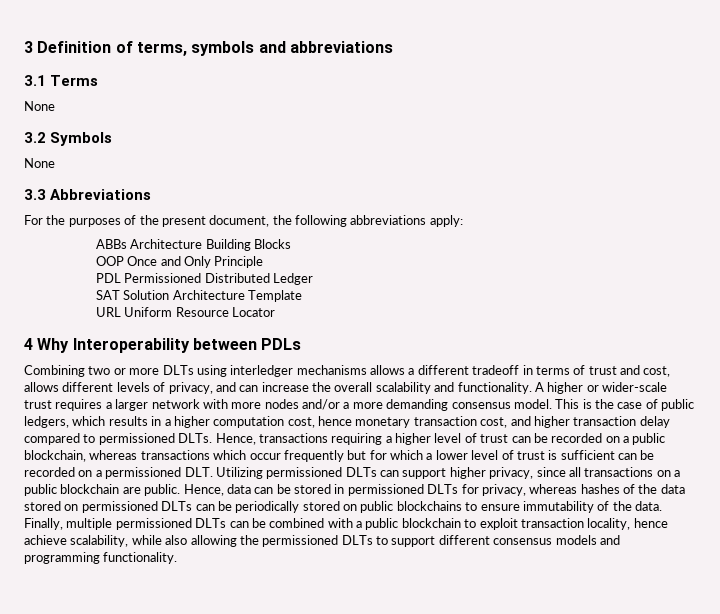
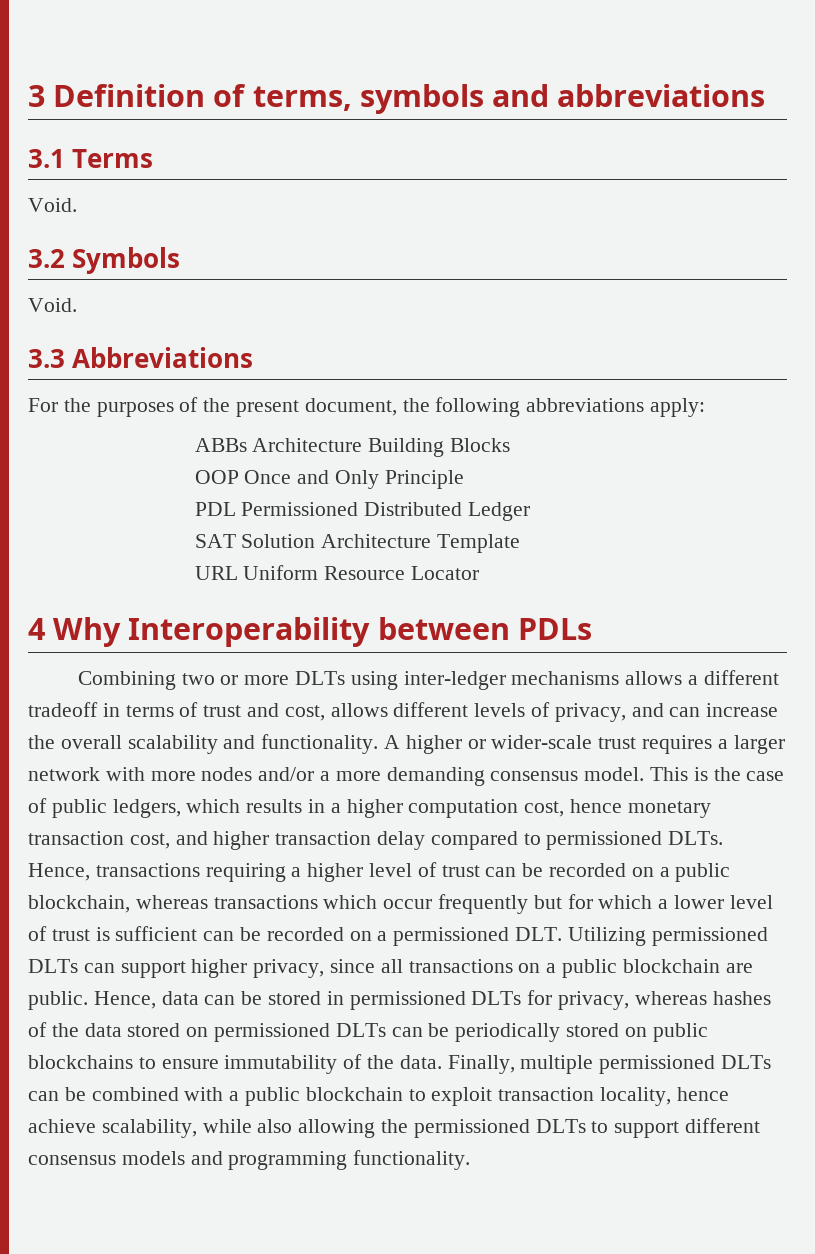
[24,101,55,111] // None -> [28,198,77,212] // Void.
[24,158,55,168] // None -> [28,298,77,312] // Void.
[230,365,294,377] interledger -> [403,671,506,690] inter-ledger

